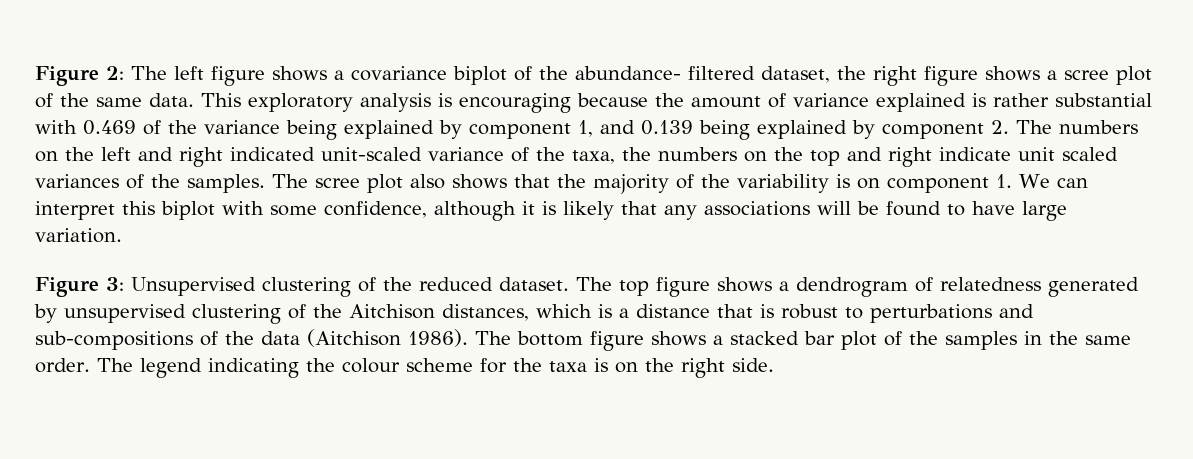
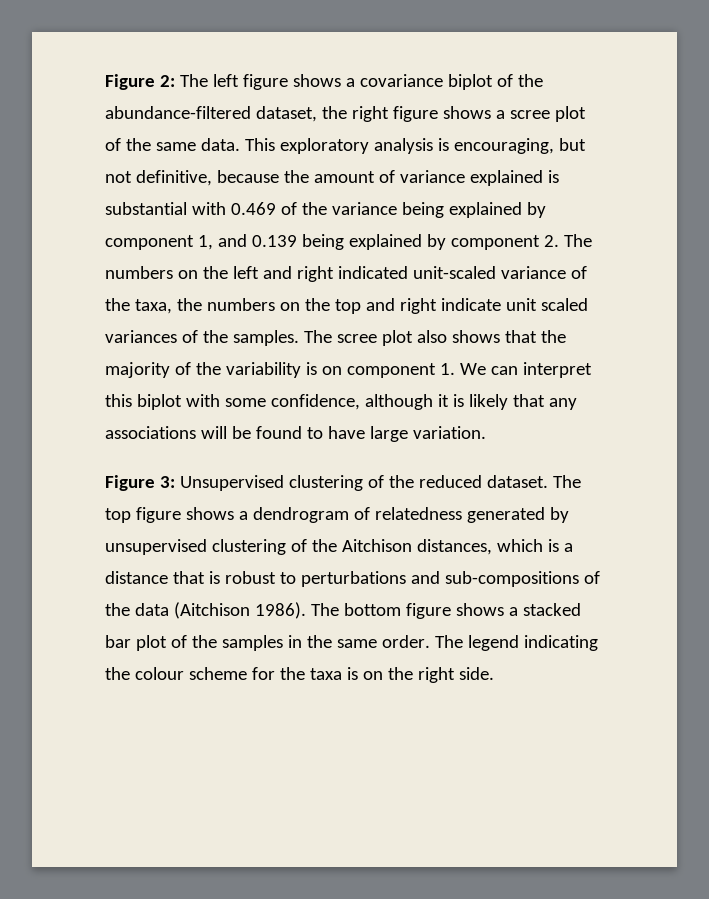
[575,66,755,80] abundance- filtered -> [105,106,251,119] abundance-filtered
[459,93,571,113] encouraging -> [453,138,586,154] [105,170,212,186] encouraging, but not definitive,
[993,93,1049,107] rather -> (559, 176) none

